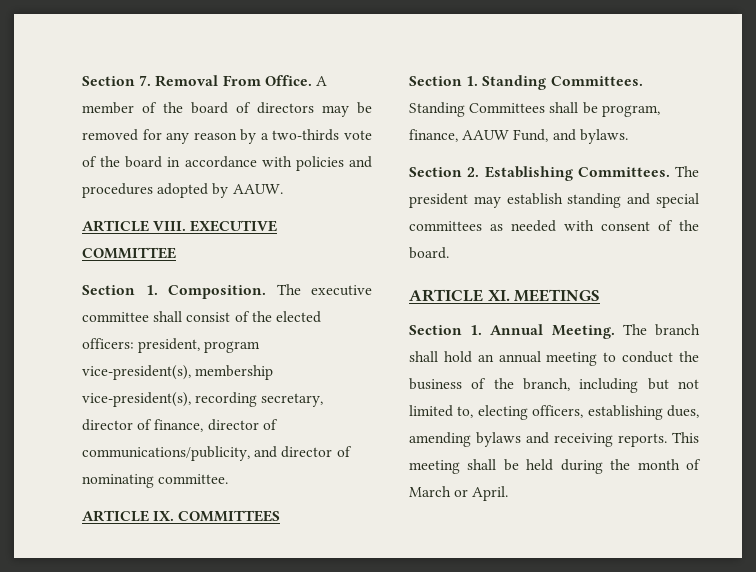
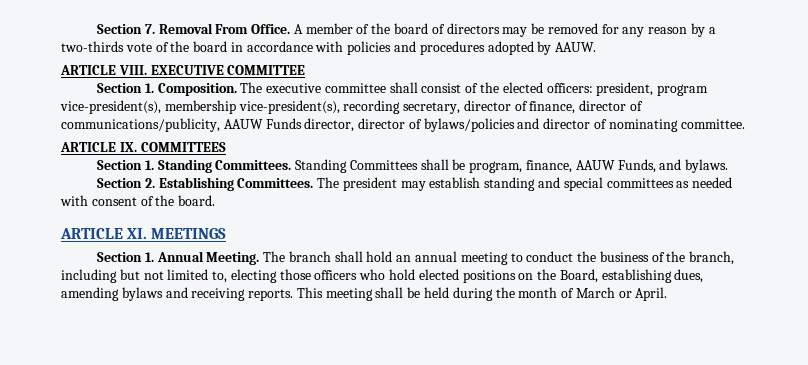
(250, 453) none -> [223,118,515,132] AAUW Funds director, director of bylaws/policies
[513,129,549,142] Fund, -> [617,159,656,173] Funds,
[532,405,584,418] officers, -> [279,269,598,283] those officers who hold elected positions on the Board,

